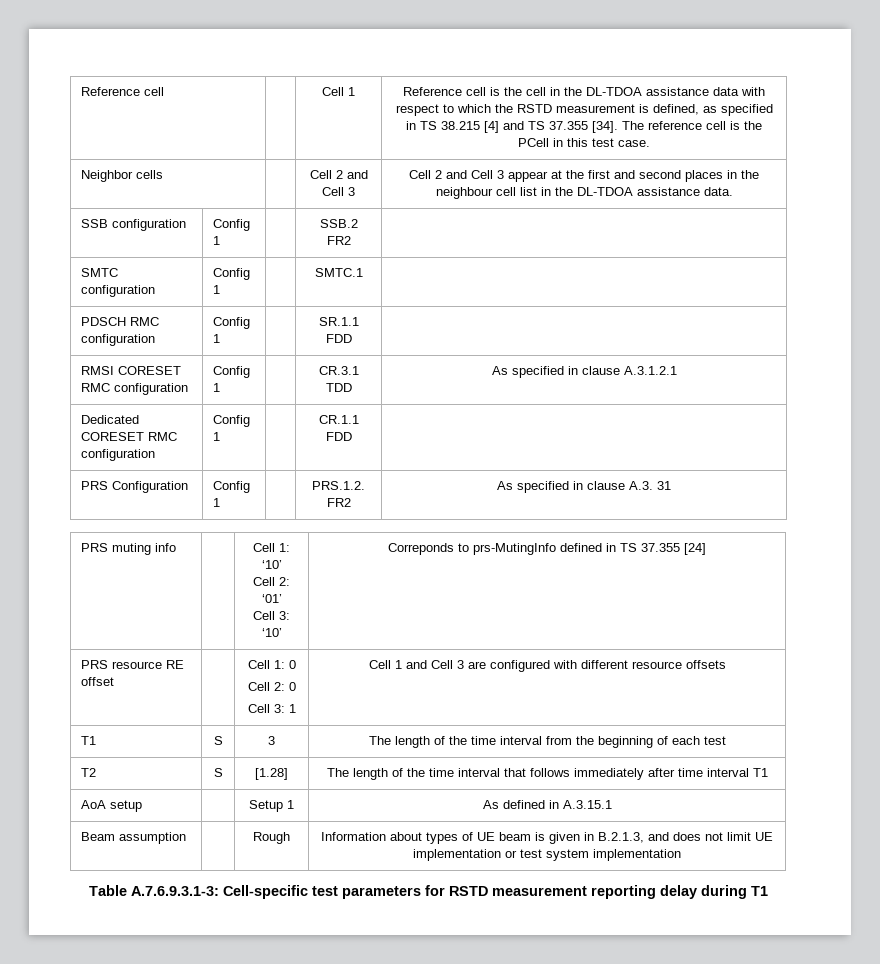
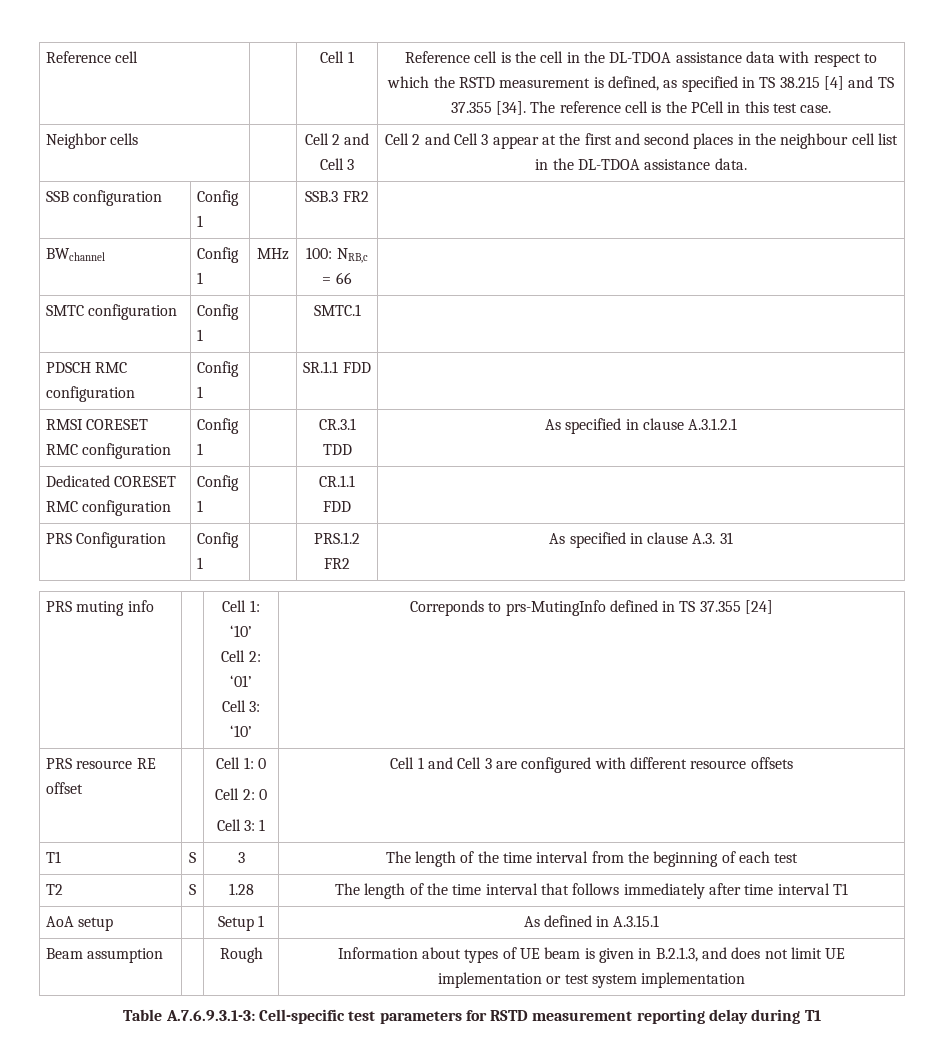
[319,219,358,228] [326,236,351,245] SSB.2 FR2 | -> [305,191,369,202] [45,248,105,261] [196,247,239,263] [196,272,203,284] [257,248,289,260] [306,247,368,263] [322,272,352,284] SSB.3 FR2 | // BWchannel | Config 1 | MHz | 100: NRB,c = 66 |
[312,481,365,490] PRS.1.2. -> [314,532,360,544] PRS.1.2
[254,768,288,780] [1.28] -> [228,883,254,895] 1.28

